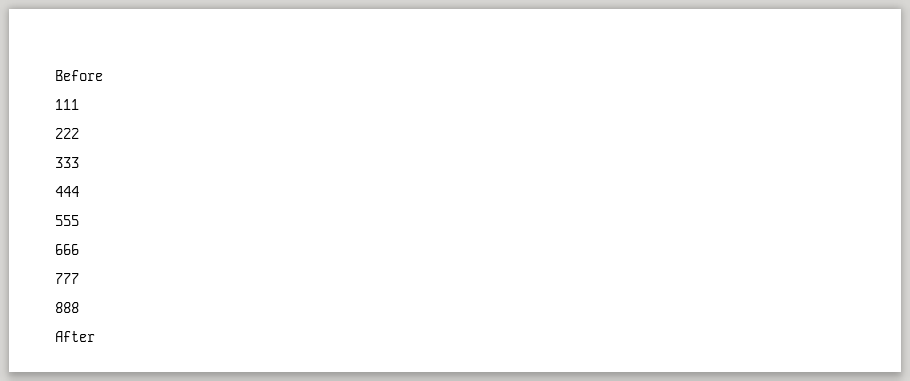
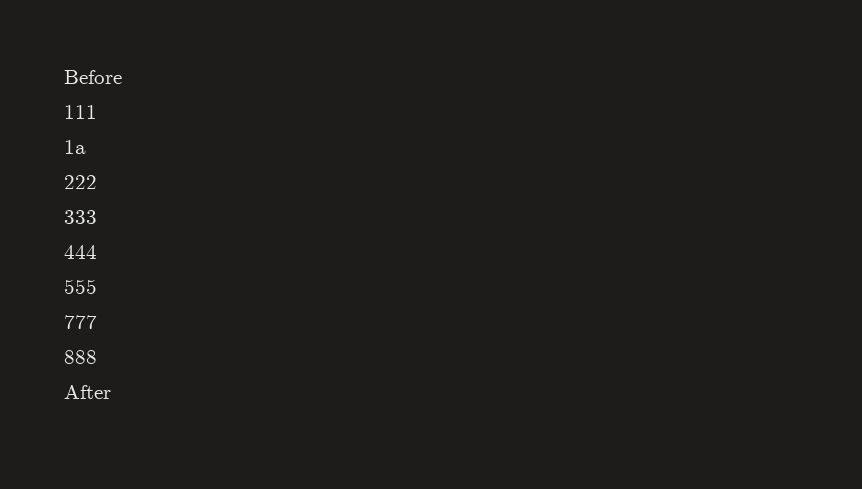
(79, 104) none -> [64,140,86,154] // 1a
[55,244,79,255] // 666 -> (97, 286) none

